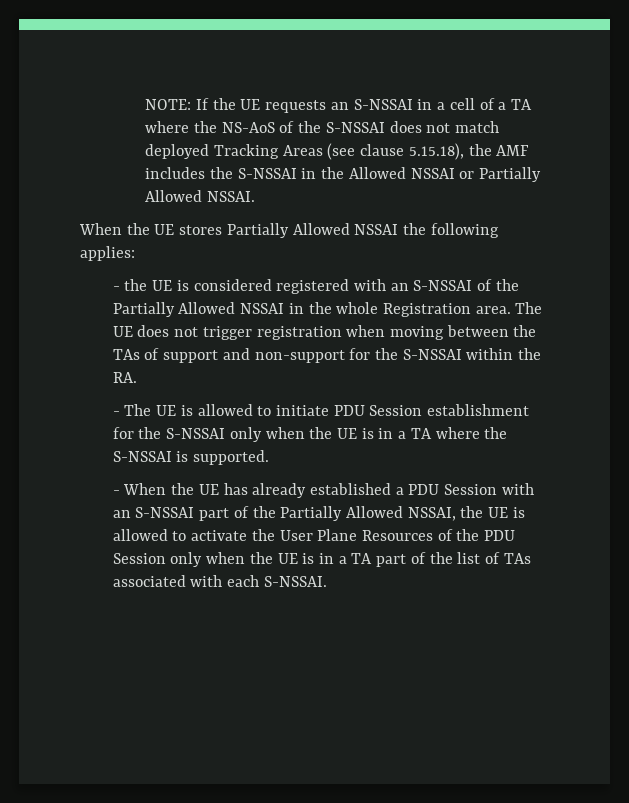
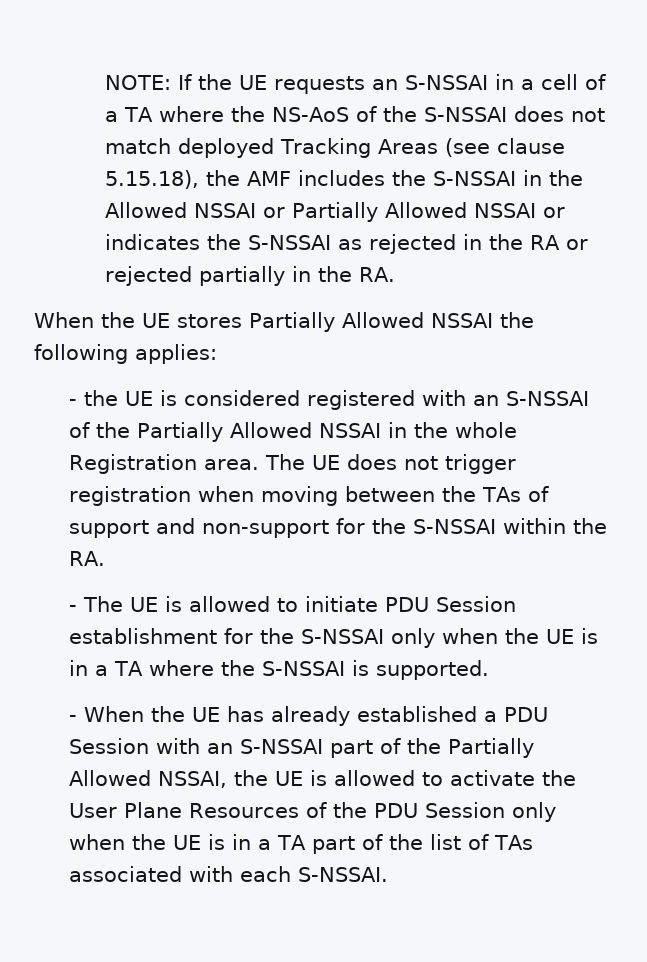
[206,191,255,202] NSSAI. -> [473,203,565,218] [104,234,588,254] [104,266,395,286] NSSAI or indicates the S-NSSAI as rejected in the RA or rejected partially in the RA.

